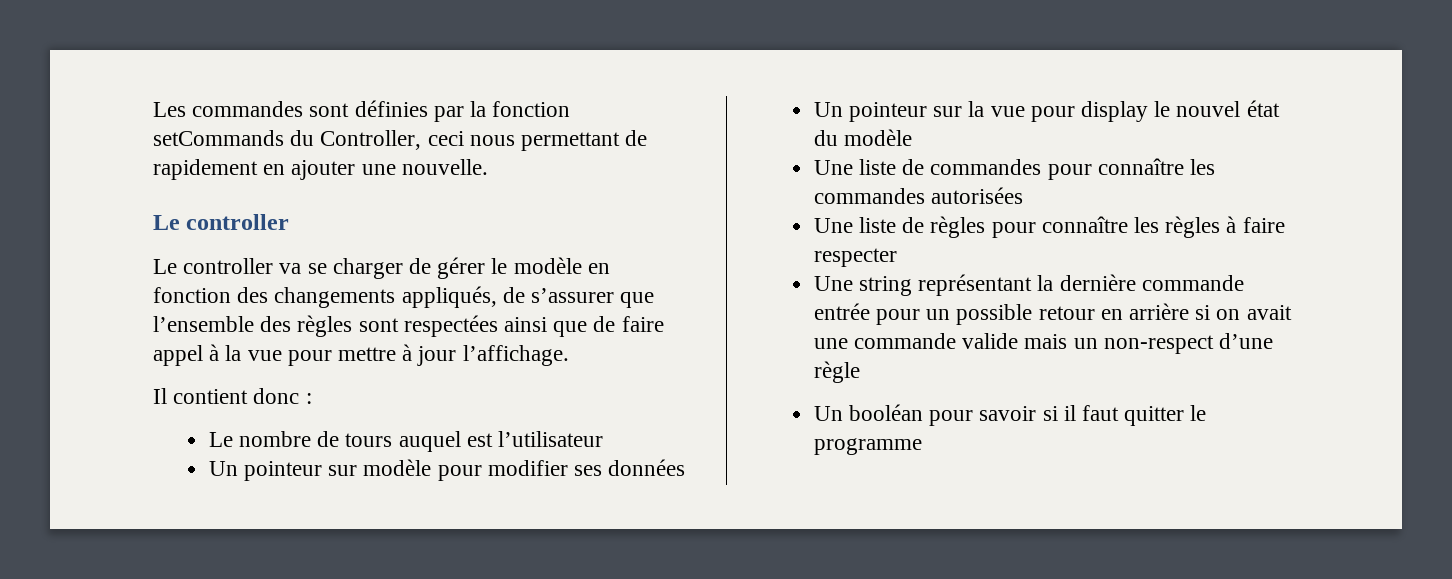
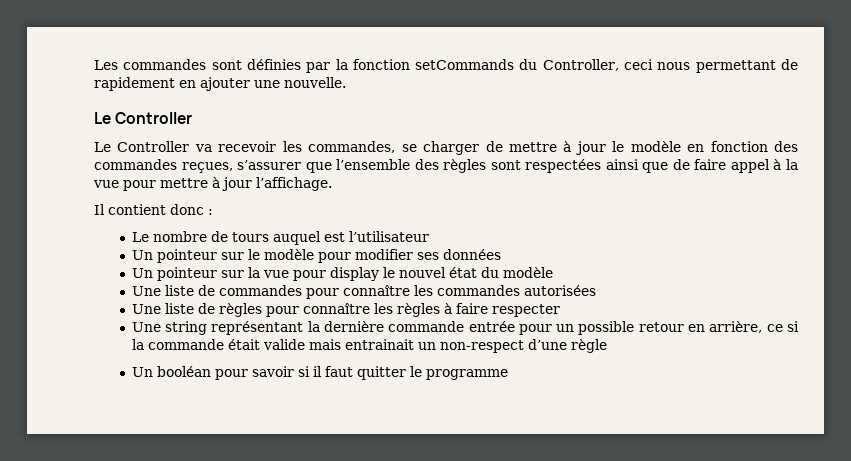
[186,214,290,230] [153,257,486,279] controller // Le controller va se charger de gérer -> [115,112,193,124] [94,141,606,155] Controller // Le Controller va recevoir les commandes, se charger de mettre à jour
[274,286,525,308] changements appliqués, de -> [94,159,233,173] commandes reçues,
(358, 470) none -> [247,249,260,260] le
[1128,303,1292,320] [813,333,956,349] arrière si on avait une commande -> [709,321,800,333] [131,339,260,350] arrière, ce si la commande était
(1068, 341) none -> [344,339,414,350] entrainait

